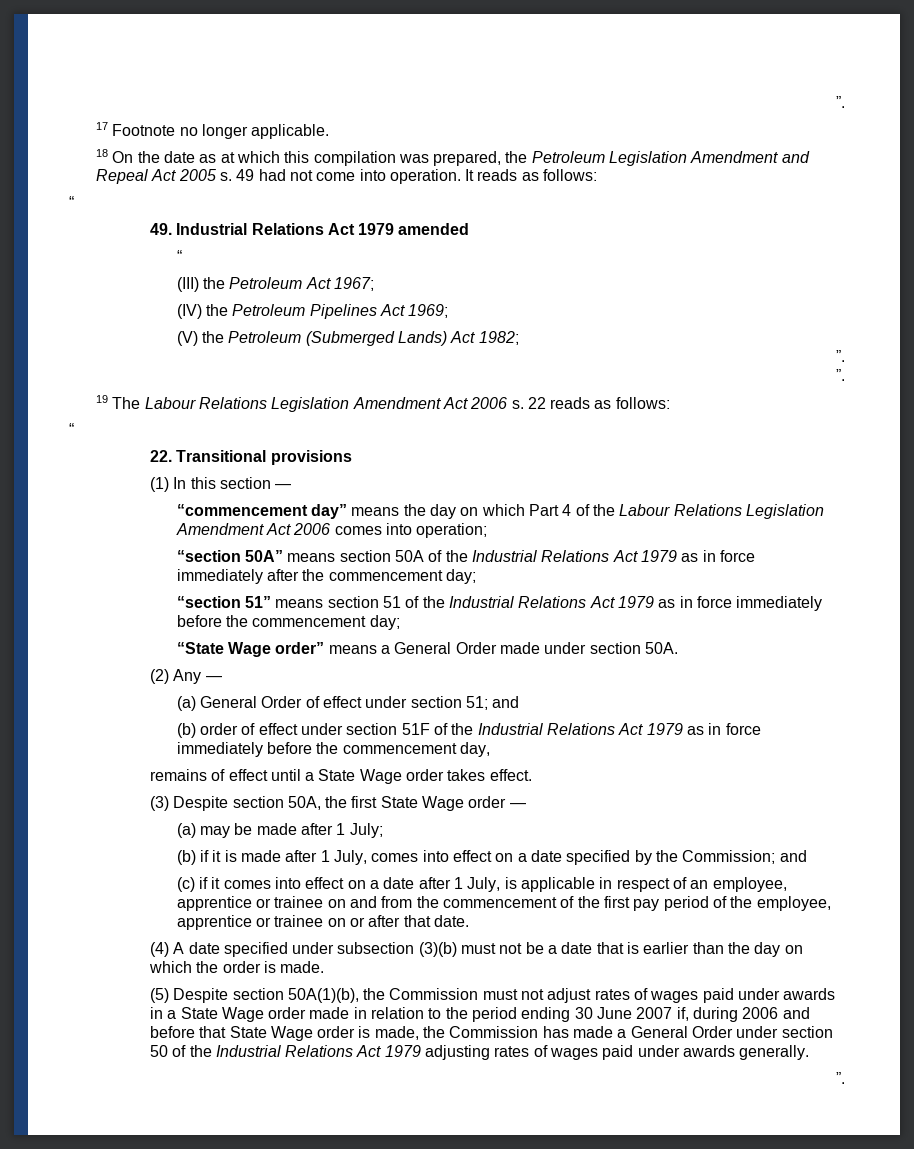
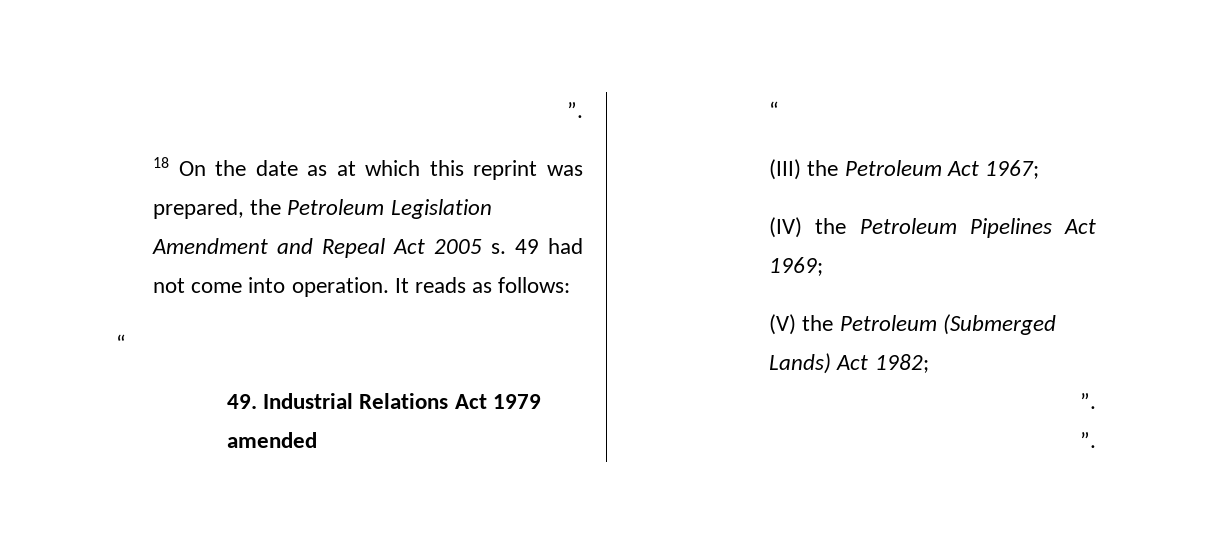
[836,96,845,108] [95,122,330,139] ”. // 17 Footnote no longer applicable. -> [567,102,583,118] ”.
[313,151,396,166] compilation -> [473,160,538,180] reprint
[95,395,670,412] [69,423,74,435] [149,450,352,465] [149,477,292,492] [176,504,824,519] [175,523,488,538] [176,550,755,562] [176,569,477,584] [176,596,823,611] [176,615,400,630] [176,642,679,657] [149,669,222,684] [176,696,520,711] [176,723,761,738] [176,742,491,757] [149,769,532,784] [149,796,526,811] [176,823,383,838] [176,850,807,865] [176,877,787,892] [176,896,831,911] [176,915,470,930] [149,942,803,957] [148,961,325,973] [149,988,836,1003] [149,1007,810,1022] [149,1026,833,1041] [149,1045,810,1060] [836,1072,845,1084] // 19 The Labour Relations Legislation Amendment Act 2006 s. 22 reads as follows: // “ // 22. Transitional provisions // (1) In this section — // “commencement day” means the day on which Part 4 of the Labour Relations Legislation Amendment Act 2006 comes into operation; // “section 50A” means section 50A of the Industrial Relations Act 1979 as in force immediately after the commencement day; // “section 51” means section 51 of the Industrial Relations Act 1979 as in force immediately before the commencement day; // “State Wage order” means a General Order made under section 50A. // (2) Any — // (a) General Order of effect under section 51; and // (b) order of effect under section 51F of the Industrial Relations Act 1979 as in force immediately before the commencement day, // remains of effect until a State Wage order takes effect. // (3) Despite section 50A, the first State Wage order — // (a) may be made after 1 July; // (b) if it is made after 1 July, comes into effect on a date specified by the Commission; and // (c) if it comes into effect on a date after 1 July, is applicable in respect of an employee, apprentice or trainee on and from the commencement of the first pay period of the employee, apprentice or trainee on or after that date. // (4) A date specified under subsection (3)(b) must not be a date that is earlier than the day on which the order is made. // (5) Despite section 50A(1)(b), the Commission must not adjust rates of wages paid under awards in a State Wage order made in relation to the period ending 30 June 2007 if, during 2006 and before that State Wage order is made, the Commission has made a General Order under section 50 of the Industrial Relations Act 1979 adjusting rates of wages paid under awards generally. // ”. -> (1096, 440) none

